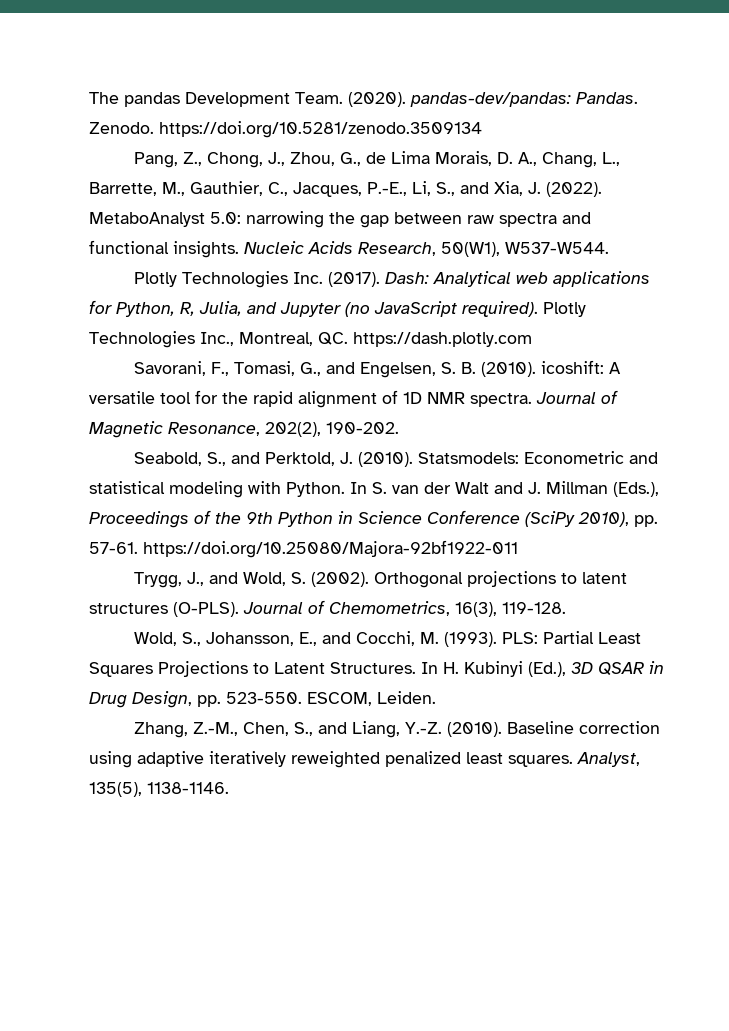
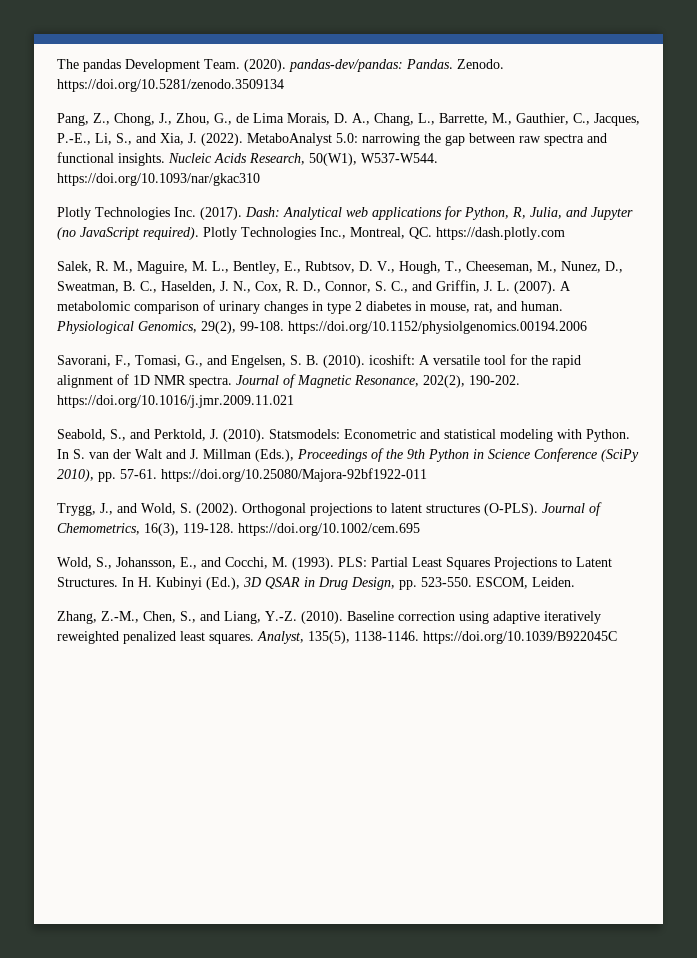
(609, 248) none -> [57,173,260,186] https://doi.org/10.1093/nar/gkac310
(532, 339) none -> [57,261,623,274] [57,280,571,294] [57,300,563,314] [56,321,587,334] // Salek, R. M., Maguire, M. L., Bentley, E., Rubtsov, D. V., Hough, T., Cheeseman, M., Nunez, D., Sweatman, B. C., Haselden, J. N., Cox, R. D., Connor, S. C., and Griffin, J. L. (2007). A metabolomic comparison of urinary changes in type 2 diabetes in mouse, rat, and human. Physiological Genomics, 29(2), 99-108. https://doi.org/10.1152/physiolgenomics.00194.2006
(399, 428) none -> [57,395,294,408] https://doi.org/10.1016/j.jmr.2009.11.021
(566, 608) none -> [238,523,420,536] https://doi.org/10.1002/cem.695
(229, 788) none -> [423,631,617,644] https://doi.org/10.1039/B922045C

